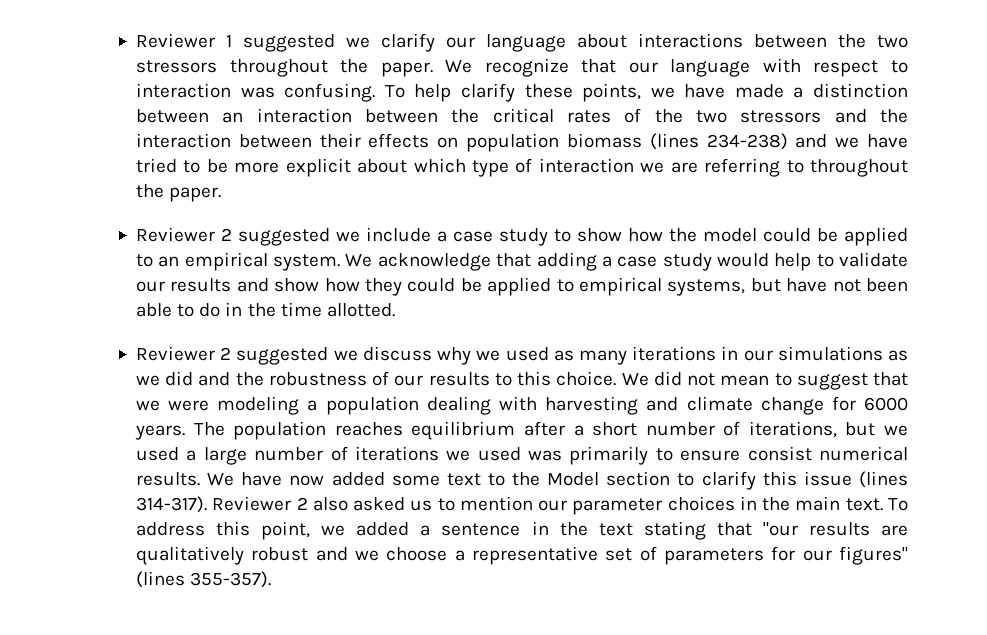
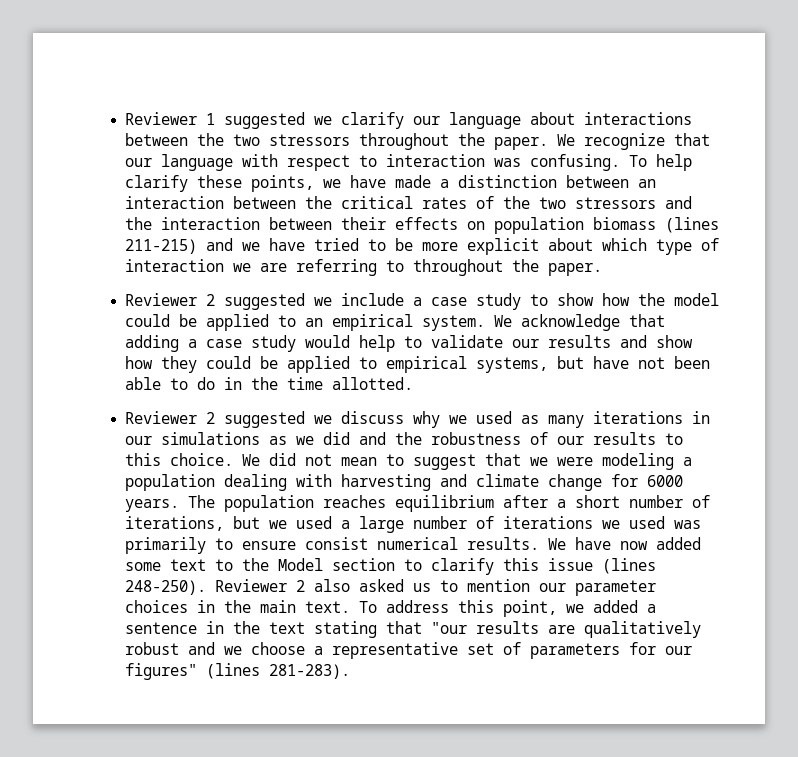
[706,133,788,150] 234-238) -> [125,239,198,254] 211-215)
[135,496,207,513] 314-317). -> [125,580,207,595] 248-250).
[190,571,272,588] 355-357). -> [269,664,351,679] 281-283).

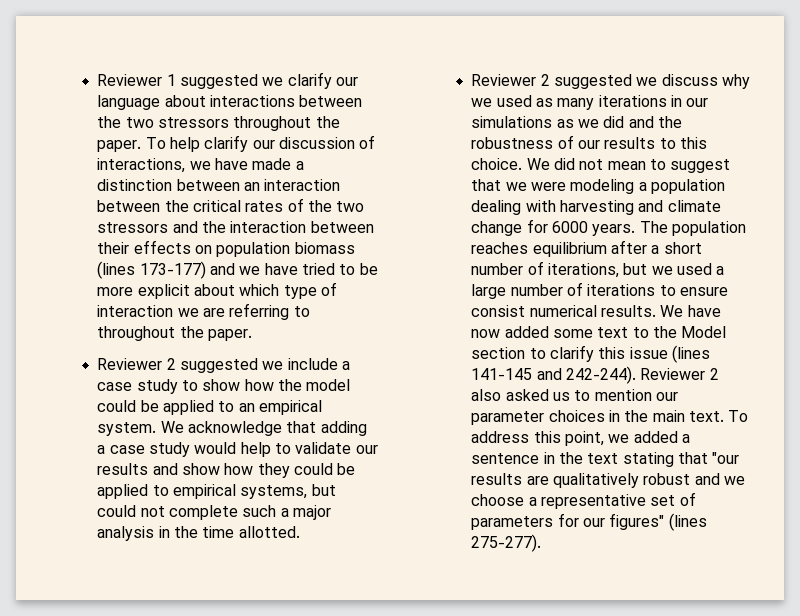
[557,133,711,150] [125,154,693,171] [125,175,315,192] We recognize that our language with respect to interaction was confusing. To help clarify these points, -> [145,135,376,152] [97,158,186,173] To help clarify our discussion of interactions,
[125,239,198,254] 211-215) -> [139,261,206,279] 173-177)
[593,356,711,369] [125,377,216,390] have not been able to do -> [97,505,331,520] [97,526,155,541] could not complete such a major analysis
[602,516,702,529] [125,537,207,554] we used was primarily -> (656, 290) none
[125,580,207,595] 248-250). -> [471,366,636,384] 141-145 and 242-244).
[269,664,351,679] 281-283). -> [471,534,542,552] 275-277).

